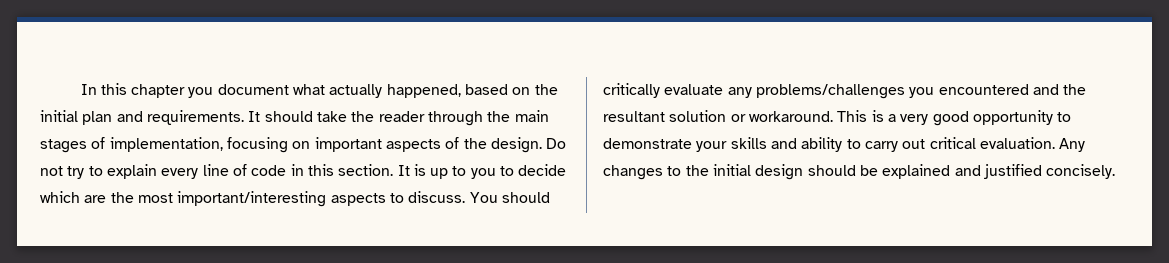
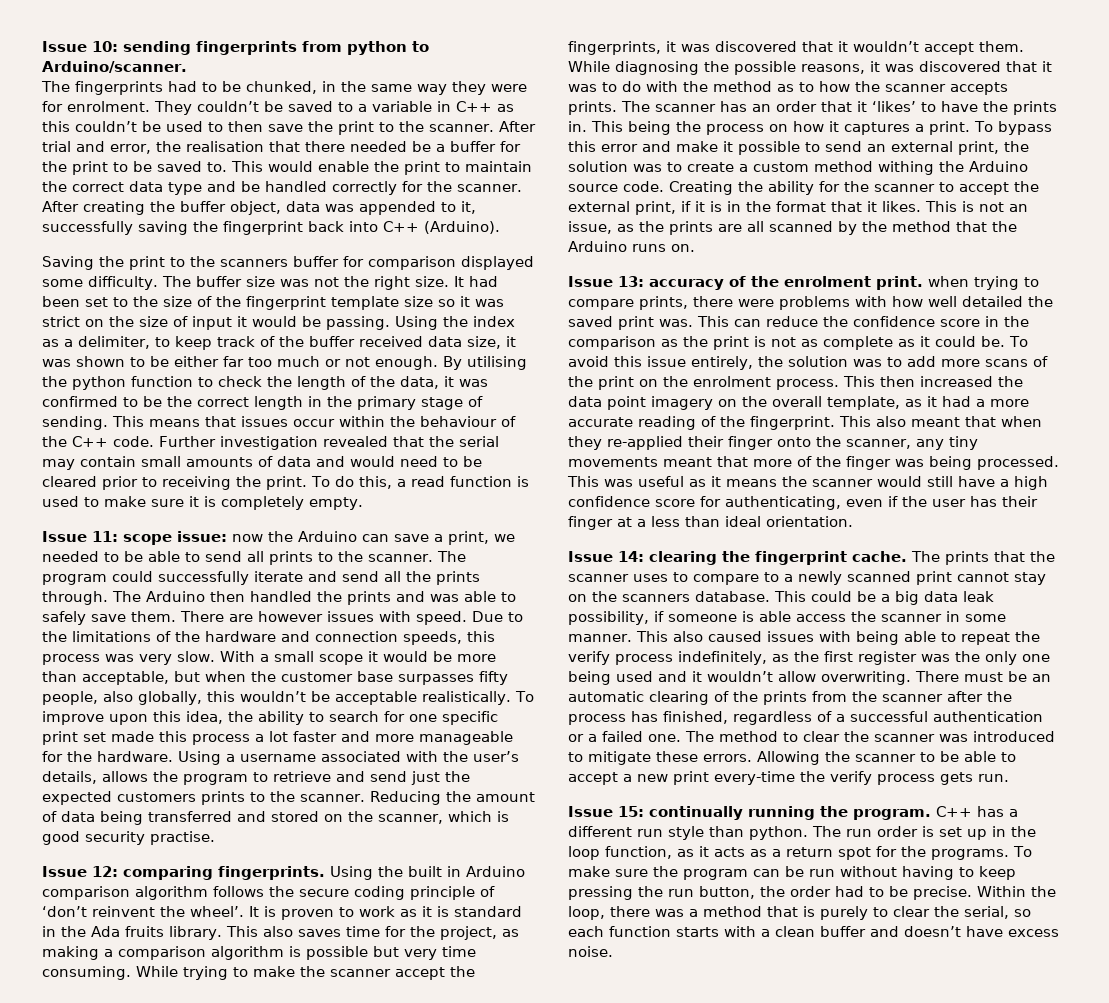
[80,83,558,98] [40,110,549,126] [40,137,567,153] [40,164,567,179] [40,191,550,207] [603,83,1087,99] [603,110,1072,126] [603,137,1086,152] [603,164,1116,180] In this chapter you document what actually happened, based on the initial plan and requirements. It should take the reader through the main stages of implementation, focusing on important aspects of the design. Do not try to explain every line of code in this section. It is up to you to decide which are the most important/interesting aspects to discuss. You should critically evaluate any problems/challenges you encountered and the resultant solution or workaround. This is a very good opportunity to demonstrate your skills and ability to carry out critical evaluation. Any changes to the initial design should be explained and justified concisely. -> [42,41,429,55] [42,61,187,73] [41,81,527,95] [42,101,514,115] [42,121,536,135] [42,141,521,154] [42,161,532,175] [42,181,522,195] [42,201,476,215] [42,221,500,235] [42,256,534,270] [42,276,498,290] [42,296,504,310] [42,316,515,330] [42,336,516,350] [42,356,527,370] [42,376,488,390] [42,396,483,410] [42,416,516,430] [42,436,499,450] [42,456,482,470] [42,476,529,490] [42,496,363,510] [42,531,515,545] [42,551,466,565] [42,571,480,585] [42,591,516,605] [42,611,523,625] [42,631,495,645] [42,651,496,665] [42,671,508,685] [42,691,534,705] [42,711,498,725] [42,731,513,745] [42,751,519,765] [42,771,470,785] [42,791,535,805] [42,811,509,825] [42,831,215,845] [42,866,525,880] [42,886,495,900] [42,906,522,920] [42,926,519,940] [42,946,476,960] [42,966,475,980] [568,41,1024,55] [568,61,1052,75] [568,81,1008,95] [568,101,1057,115] [568,121,1052,135] [568,141,1029,155] [568,161,1028,175] [568,181,1039,195] [568,201,1028,215] [568,221,1017,235] [568,241,695,252] [568,276,1039,290] [568,296,1053,310] [568,316,1029,330] [568,336,1028,350] [568,356,1048,370] [568,376,1023,390] [568,396,1029,410] [568,416,1042,430] [568,436,978,450] [568,456,1059,470] [567,476,1048,490] [568,496,1038,510] [568,516,853,530] [568,551,1055,565] [568,571,1046,585] [568,591,994,605] [568,611,1006,625] [568,631,1040,645] [568,651,1050,665] [568,671,1051,685] [568,691,1012,705] [568,711,1043,725] [568,731,1055,742] [568,751,1016,765] [568,771,1009,785] [568,806,1018,820] [568,826,1036,840] [568,846,1032,860] [568,866,1016,880] [568,886,1056,900] [568,906,1031,920] [568,926,1059,937] [568,946,613,957] Issue 10: sending fingerprints from python to Arduino/scanner. // The fingerprints had to be chunked, in the same way they were for enrolment. They couldn’t be saved to a variable in C++ as this couldn’t be used to then save the print to the scanner. After trial and error, the realisation that there needed be a buffer for the print to be saved to. This would enable the print to maintain the correct data type and be handled correctly for the scanner. After creating the buffer object, data was appended to it, successfully saving the fingerprint back into C++ (Arduino). // Saving the print to the scanners buffer for comparison displayed some difficulty. The buffer size was not the right size. It had been set to the size of the fingerprint template size so it was strict on the size of input it would be passing. Using the index as a delimiter, to keep track of the buffer received data size, it was shown to be either far too much or not enough. By utilising the python function to check the length of the data, it was confirmed to be the correct length in the primary stage of sending. This means that issues occur within the behaviour of the C++ code. Further investigation revealed that the serial may contain small amounts of data and would need to be cleared prior to receiving the print. To do this, a read function is used to make sure it is completely empty. // Issue 11: scope issue: now the Arduino can save a print, we needed to be able to send all prints to the scanner. The program could successfully iterate and send all the prints through. The Arduino then handled the prints and was able to safely save them. There are however issues with speed. Due to the limitations of the hardware and connection speeds, this process was very slow. With a small scope it would be more than acceptable, but when the customer base surpasses fifty people, also globally, this wouldn’t be acceptable realistically. To improve upon this idea, the ability to search for one specific print set made this process a lot faster and more manageable for the hardware. Using a username associated with the user’s details, allows the program to retrieve and send just the expected customers prints to the scanner. Reducing the amount of data being transferred and stored on the scanner, which is good security practise. // Issue 12: comparing fingerprints. Using the built in Arduino comparison algorithm follows the secure coding principle of ‘don’t reinvent the wheel’. It is proven to work as it is standard in the Ada fruits library. This also saves time for the project, as making a comparison algorithm is possible but very time consuming. While trying to make the scanner accept the fingerprints, it was discovered that it wouldn’t accept them. While diagnosing the possible reasons, it was discovered that it was to do with the method as to how the scanner accepts prints. The scanner has an order that it ‘likes’ to have the prints in. This being the process on how it captures a print. To bypass this error and make it possible to send an external print, the solution was to create a custom method withing the Arduino source code. Creating the ability for the scanner to accept the external print, if it is in the format that it likes. This is not an issue, as the prints are all scanned by the method that the Arduino runs on. // Issue 13: accuracy of the enrolment print. when trying to compare prints, there were problems with how well detailed the saved print was. This can reduce the confidence score in the comparison as the print is not as complete as it could be. To avoid this issue entirely, the solution was to add more scans of the print on the enrolment process. This then increased the data point imagery on the overall template, as it had a more accurate reading of the fingerprint. This also meant that when they re-applied their finger onto the scanner, any tiny movements meant that more of the finger was being processed. This was useful as it means the scanner would still have a high confidence score for authenticating, even if the user has their finger at a less than ideal orientation. // Issue 14: clearing the fingerprint cache. The prints that the scanner uses to compare to a newly scanned print cannot stay on the scanners database. This could be a big data leak possibility, if someone is able access the scanner in some manner. This also caused issues with being able to repeat the verify process indefinitely, as the first register was the only one being used and it wouldn’t allow overwriting. There must be an automatic clearing of the prints from the scanner after the process has finished, regardless of a successful authentication or a failed one. The method to clear the scanner was introduced to mitigate these errors. Allowing the scanner to be able to accept a new print every-time the verify process gets run. // Issue 15: continually running the program. C++ has a different run style than python. The run order is set up in the loop function, as it acts as a return spot for the programs. To make sure the program can be run without having to keep pressing the run button, the order had to be precise. Within the loop, there was a method that is purely to clear the serial, so each function starts with a clean buffer and doesn’t have excess noise.

